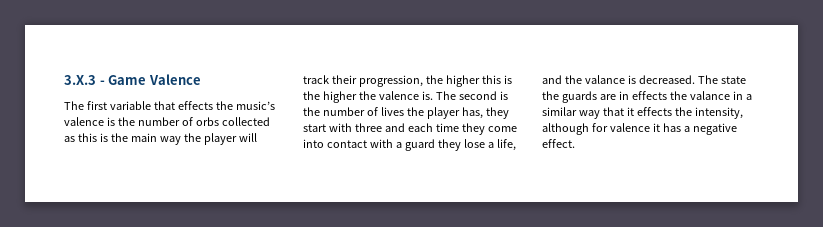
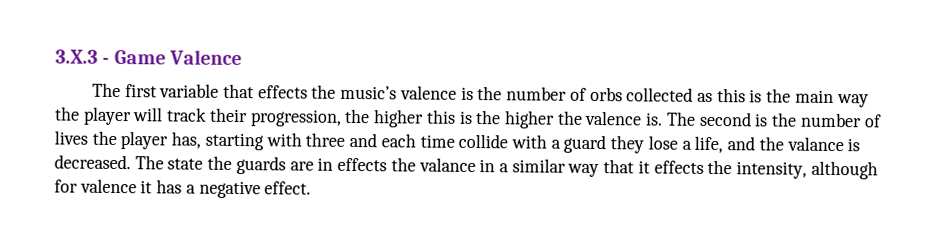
[485,107,509,119] [303,124,326,132] they start -> [204,132,264,151] starting
[461,123,517,135] [303,139,367,148] they come into contact -> [458,133,509,149] collide

